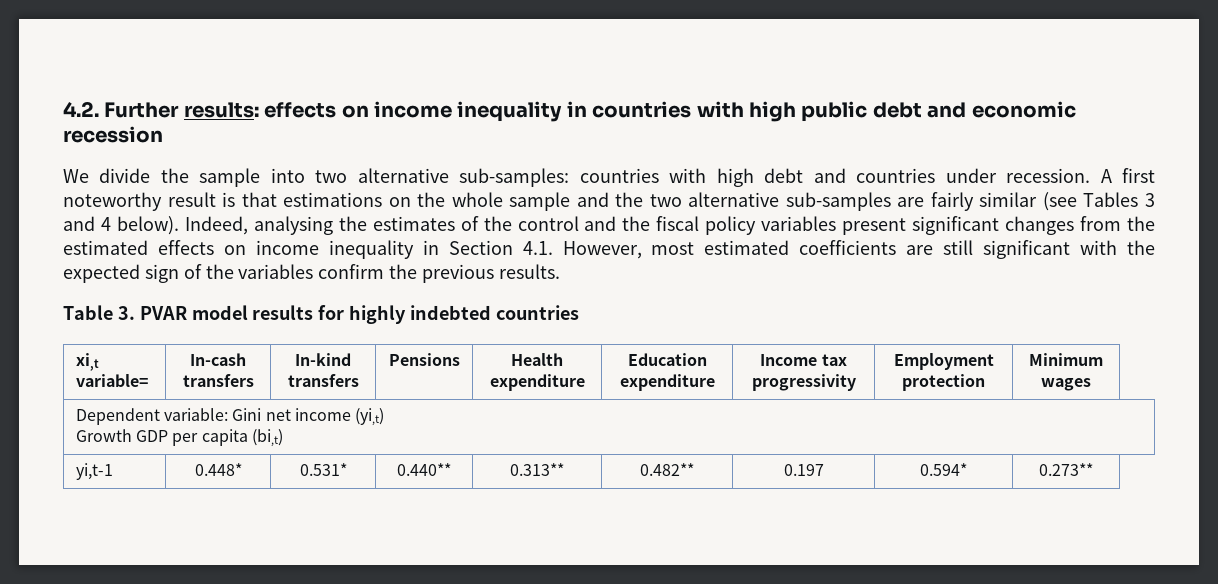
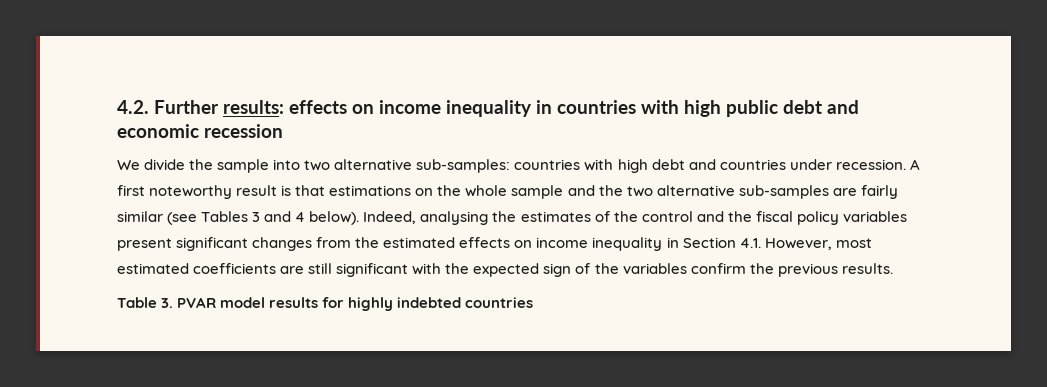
[75,353,99,371] [75,374,148,387] [190,353,246,366] [182,374,254,387] [295,353,351,366] [287,374,359,387] [388,353,460,366] [511,353,563,366] [489,374,585,391] [627,353,707,366] [619,374,715,391] [760,354,847,366] [751,374,856,391] [893,353,994,370] [902,374,985,391] [1029,353,1103,366] [1041,378,1091,391] [75,408,385,426] [75,429,284,447] [75,463,113,480] [194,463,242,476] [299,463,347,476] [397,463,451,476] [510,463,564,476] [640,463,694,476] [783,464,824,476] [920,463,967,476] [1039,463,1093,476] // xi,t variable= | In-cash transfers | In-kind transfers | Pensions | Health expenditure | Education expenditure | Income tax progressivity | Employment protection | Minimum wages // Dependent variable: Gini net income (yi,t) // Growth GDP per capita (bi,t) // yi,t-1 | 0.448* | 0.531* | 0.440** | 0.313** | 0.482** | 0.197 | 0.594* | 0.273** -> (534, 302) none

